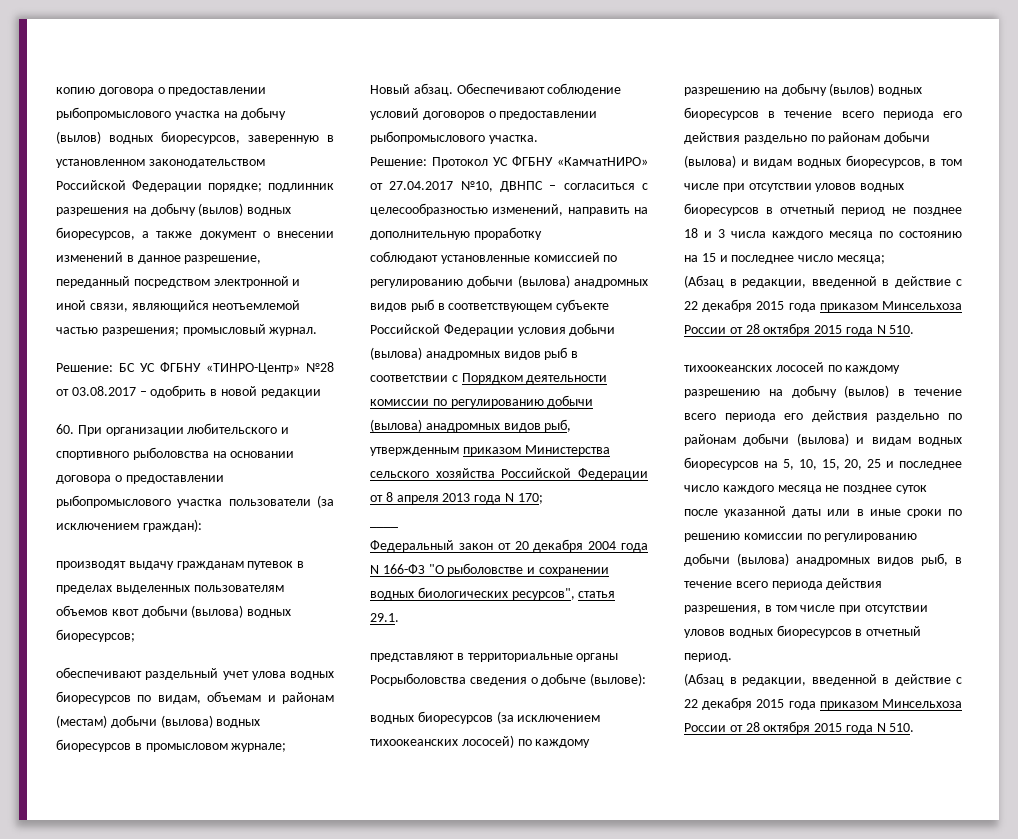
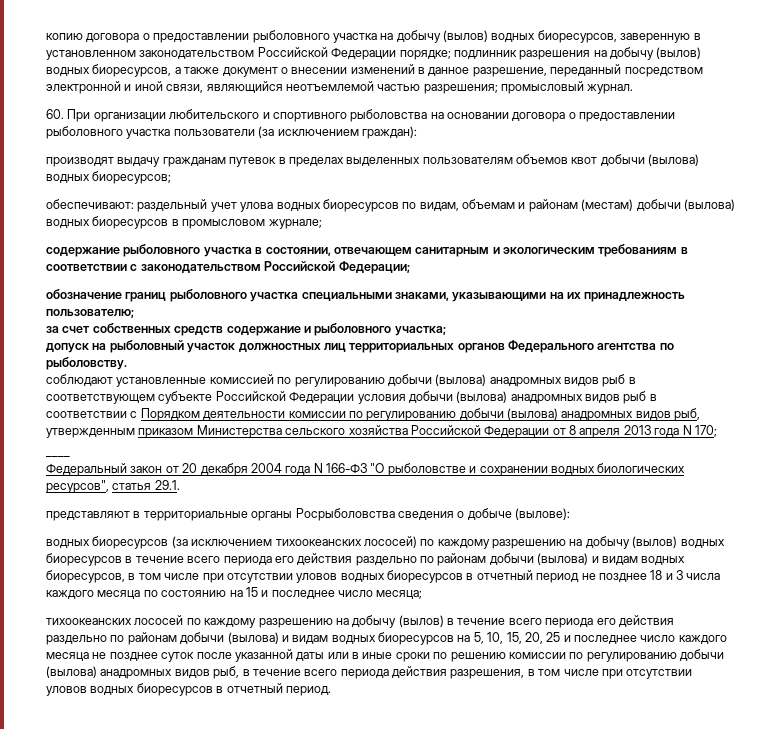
[56,107,171,120] рыбопромыслового -> [252,30,330,43] рыболовного
[56,362,334,374] [56,385,321,398] // Решение: БС УС ФГБНУ «ТИНРО-Центр» №28 от 03.08.2017 – одобрить в новой редакции -> (634, 89) none
[56,495,171,508] рыбопромыслового -> [46,126,123,139] рыболовного
[56,667,142,678] обеспечивают -> [46,199,134,209] обеспечивают:
[370,83,622,96] [370,108,598,120] [370,131,538,144] [370,156,648,168] [370,181,648,192] [370,203,648,216] [370,227,542,240] Новый абзац. Обеспечивают соблюдение условий договоров о предоставлении рыбопромыслового участка. // Решение: Протокол УС ФГБНУ «КамчатНИРО» от 27.04.2017 №10, ДВНПС – согласиться с целесообразностью изменений, направить на дополнительную проработку -> [46,244,688,257] [46,261,410,274] [46,289,686,302] [46,309,134,318] [46,323,446,336] [46,340,674,353] [46,357,127,370] содержание рыболовного участка в состоянии, отвечающем санитарным и экологическим требованиям в соответствии с законодательством Российской Федерации; // обозначение границ рыболовного участка специальными знаками, указывающими на их принадлежность пользователю; // за счет собственных средств содержание и рыболовного участка; // допуск на рыболовный участок должностных лиц территориальных органов Федерального агентства по рыболовству.
[684,275,962,288] [684,299,962,312] [684,323,915,336] // (Абзац в редакции, введенной в действие с 22 декабря 2015 года приказом Минсельхоза России от 28 октября 2015 года N 510. -> (423, 594) none
[684,673,962,686] [684,697,962,710] [684,721,915,734] // (Абзац в редакции, введенной в действие с 22 декабря 2015 года приказом Минсельхоза России от 28 октября 2015 года N 510. -> (331, 691) none

